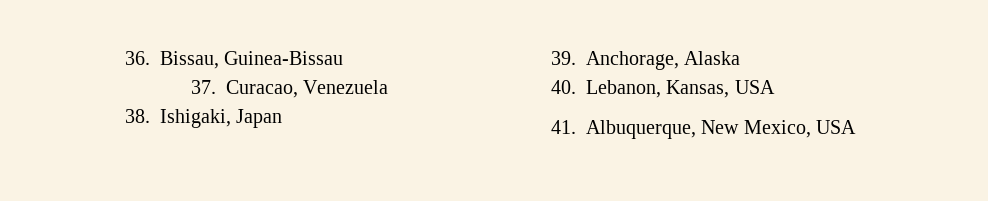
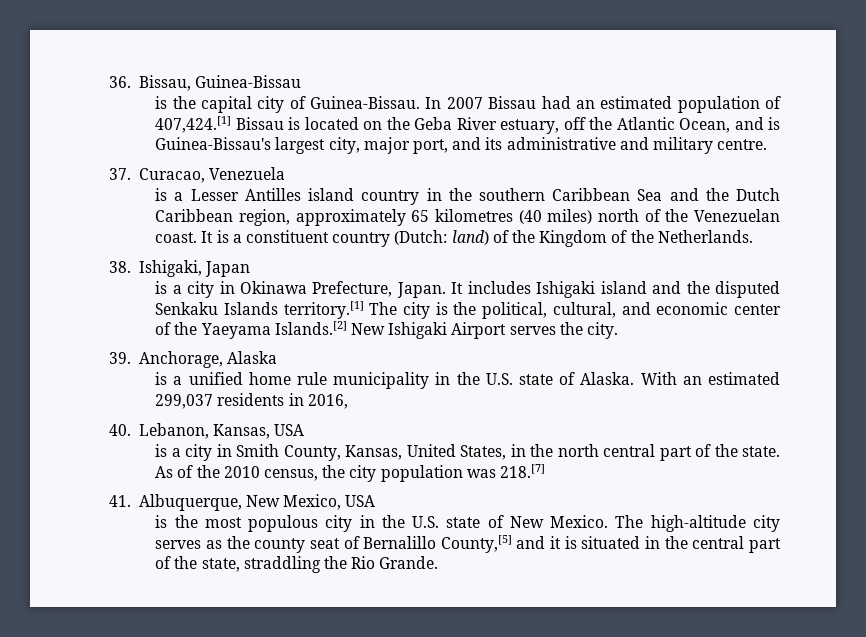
[190,80,389,98] [124,109,283,128] [550,51,741,70] [550,80,775,98] 37. Curacao, Venezuela // 38. Ishigaki, Japan // 39. Anchorage, Alaska // 40. Lebanon, Kansas, USA -> [155,96,781,113] [155,116,780,134] [155,137,768,154] [109,167,286,183] [155,188,781,205] [155,209,781,226] [155,230,753,247] [109,260,251,277] [155,281,780,298] [155,301,781,319] [155,321,618,339] [109,351,278,368] [155,372,780,389] [155,393,348,409] [109,423,305,439] [155,444,780,461] [155,464,545,482] is the capital city of Guinea-Bissau. In 2007 Bissau had an estimated population of 407,424.[1] Bissau is located on the Geba River estuary, off the Atlantic Ocean, and is Guinea-Bissau's largest city, major port, and its administrative and military centre. // 37. Curacao, Venezuela // is a Lesser Antilles island country in the southern Caribbean Sea and the Dutch Caribbean region, approximately 65 kilometres (40 miles) north of the Venezuelan coast. It is a constituent country (Dutch: land) of the Kingdom of the Netherlands. // 38. Ishigaki, Japan // is a city in Okinawa Prefecture, Japan. It includes Ishigaki island and the disputed Senkaku Islands territory.[1] The city is the political, cultural, and economic center of the Yaeyama Islands.[2] New Ishigaki Airport serves the city. // 39. Anchorage, Alaska // is a unified home rule municipality in the U.S. state of Alaska. With an estimated 299,037 residents in 2016, // 40. Lebanon, Kansas, USA // is a city in Smith County, Kansas, United States, in the north central part of the state. As of the 2010 census, the city population was 218.[7]
(857, 127) none -> [155,515,781,532] [155,535,781,553] [155,556,439,573] // is the most populous city in the U.S. state of New Mexico. The high-altitude city serves as the county seat of Bernalillo County,[5] and it is situated in the central part of the state, straddling the Rio Grande.

